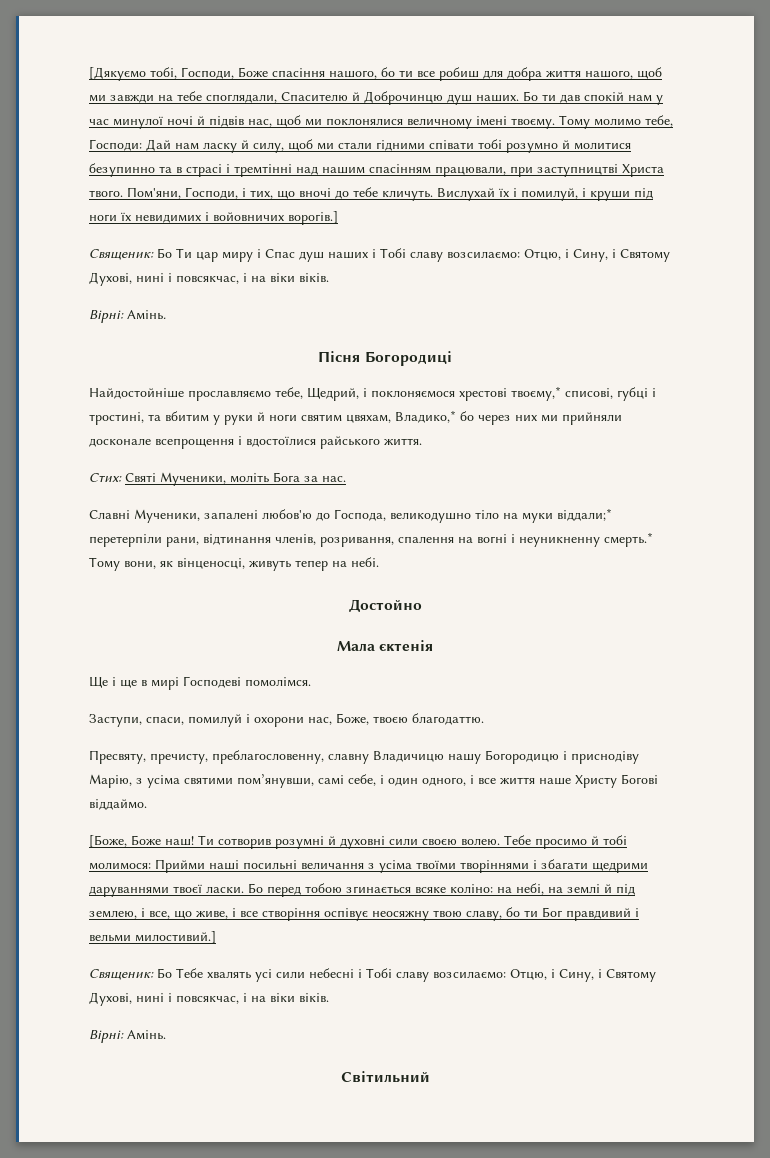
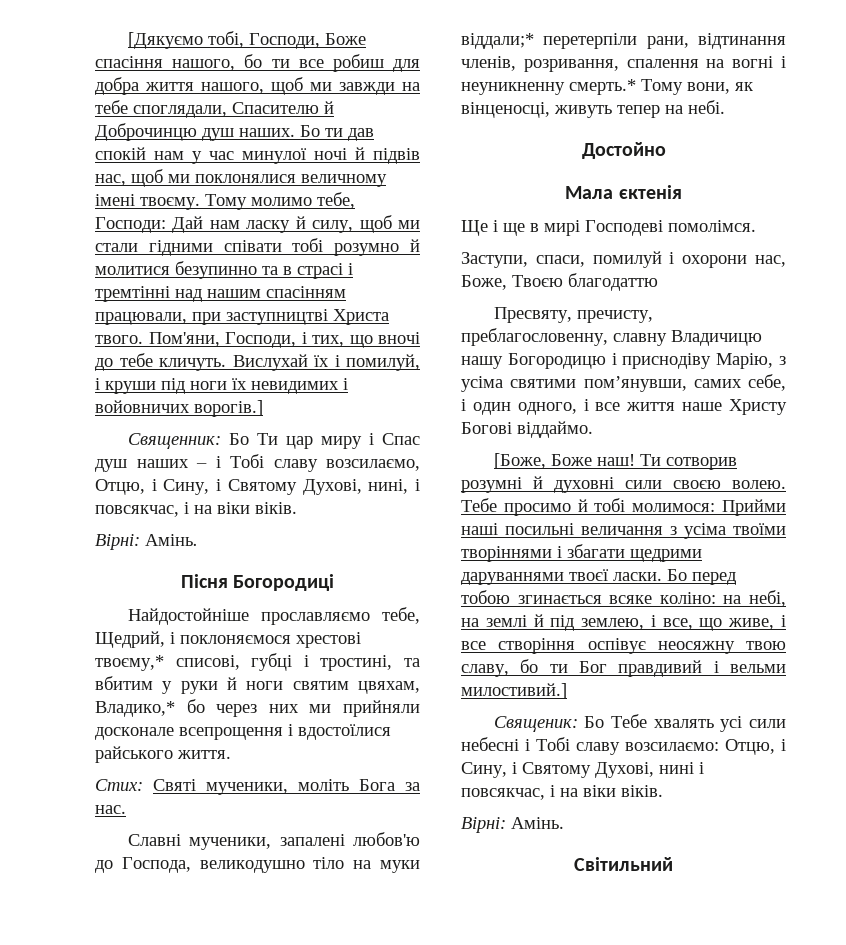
[89,249,154,260] Священик: -> [127,433,221,449] Священник:
[372,248,670,262] [89,272,164,286] і Тобі славу возсилаємо: Отцю, і Сину, і Святому Духові, нині -> [196,454,420,472] [95,479,409,495] – і Тобі славу возсилаємо, Отцю, і Сину, і Святому Духові, нині,
[160,472,226,486] Мученики, -> [206,782,288,795] мученики,
[134,509,200,523] Мученики, -> [189,837,272,850] мученики,
[373,713,484,725] твоєю благодаттю. -> [512,273,658,291] Твоєю благодаттю
[318,775,344,785] самі -> [693,379,742,388] самих

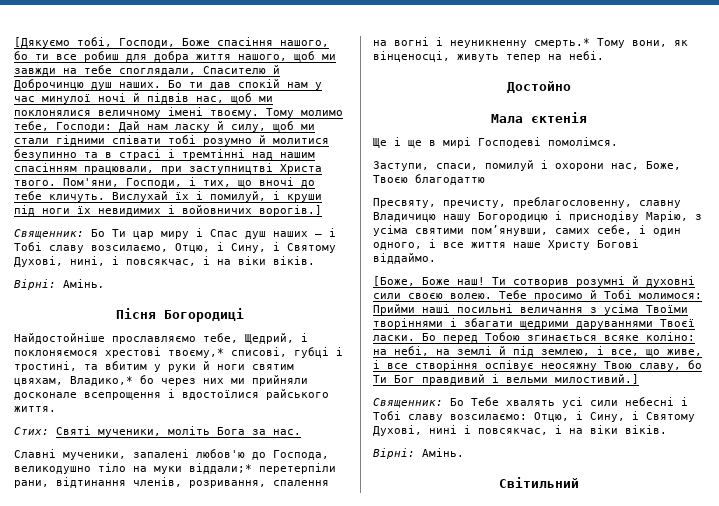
[594,498,626,512] тобі -> [604,290,632,299] Тобі
[733,523,786,535] твоїми -> [646,305,688,313] Твоїми
[569,569,609,581] твоєї -> [660,319,695,327] Твоєї
[461,590,510,604] тобою -> [485,332,520,341] Тобою
[746,641,786,650] твою -> [604,361,632,369] Твою
[549,664,568,673] ти -> [373,375,387,383] Ти
[493,716,578,732] Священик: -> [373,398,443,408] Священник:

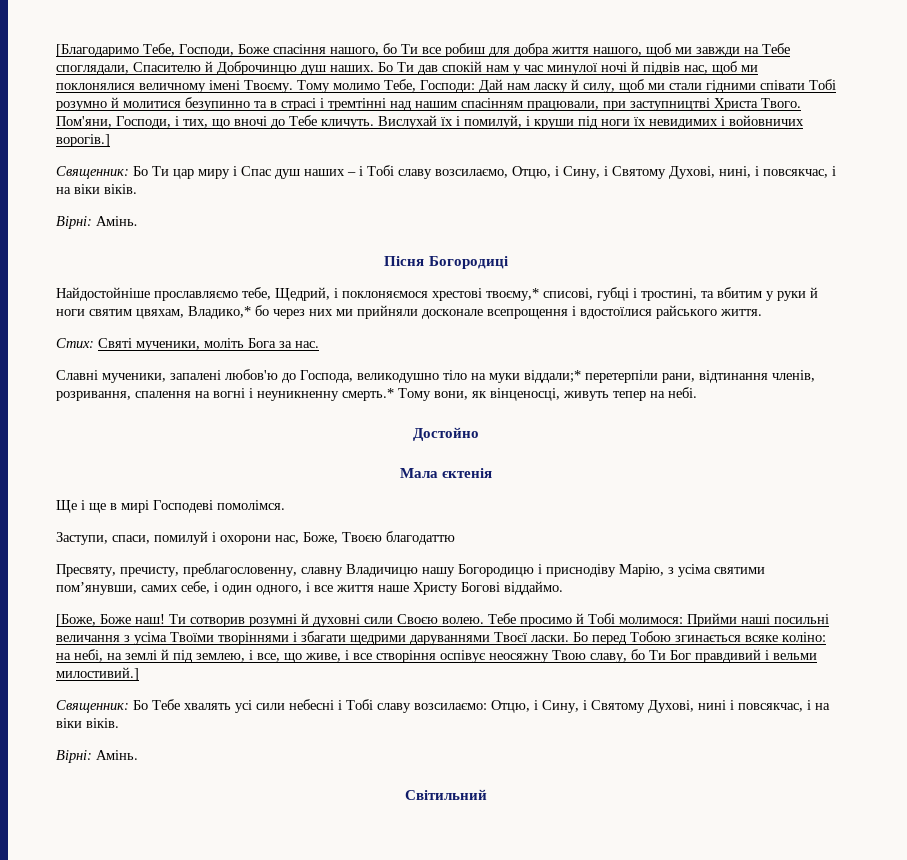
[14,37,112,48] [Дякуємо тобі, -> [56,43,175,57] [Благодаримо Тебе,
[35,54,49,60] ти -> [401,44,418,54] Ти
[84,65,112,74] тебе -> [762,43,790,54] Тебе
[189,82,203,88] ти -> [397,62,414,72] Ти
[210,110,259,118] твоєму. -> [244,80,293,93] Твоєму.
[14,121,49,131] тебе, -> [384,79,416,92] Тебе,
[168,135,196,144] тобі -> [809,79,836,90] Тобі
[14,180,56,186] твого. -> [761,98,801,108] Твого.
[14,191,42,200] тебе -> [289,115,317,126] Тебе
[408,293,443,299] своєю -> [397,614,438,624] Своєю

